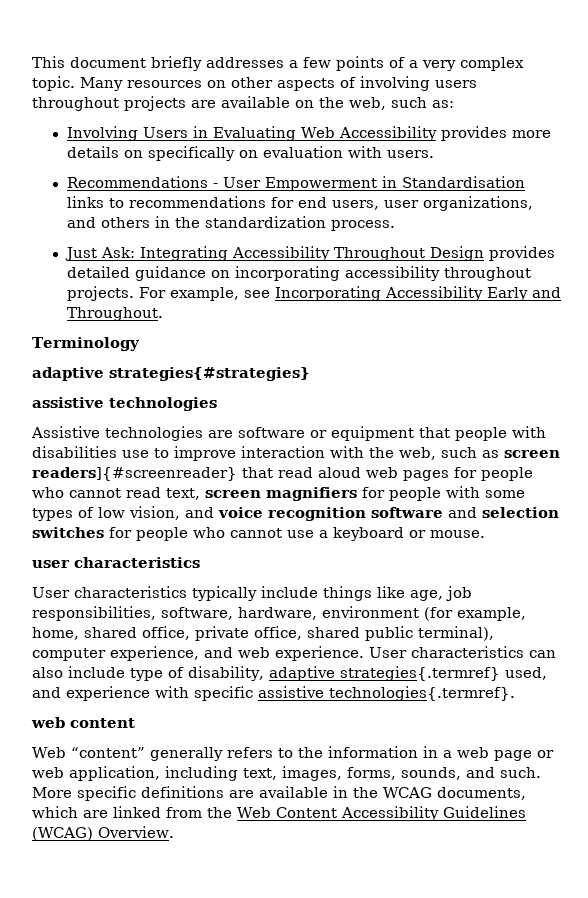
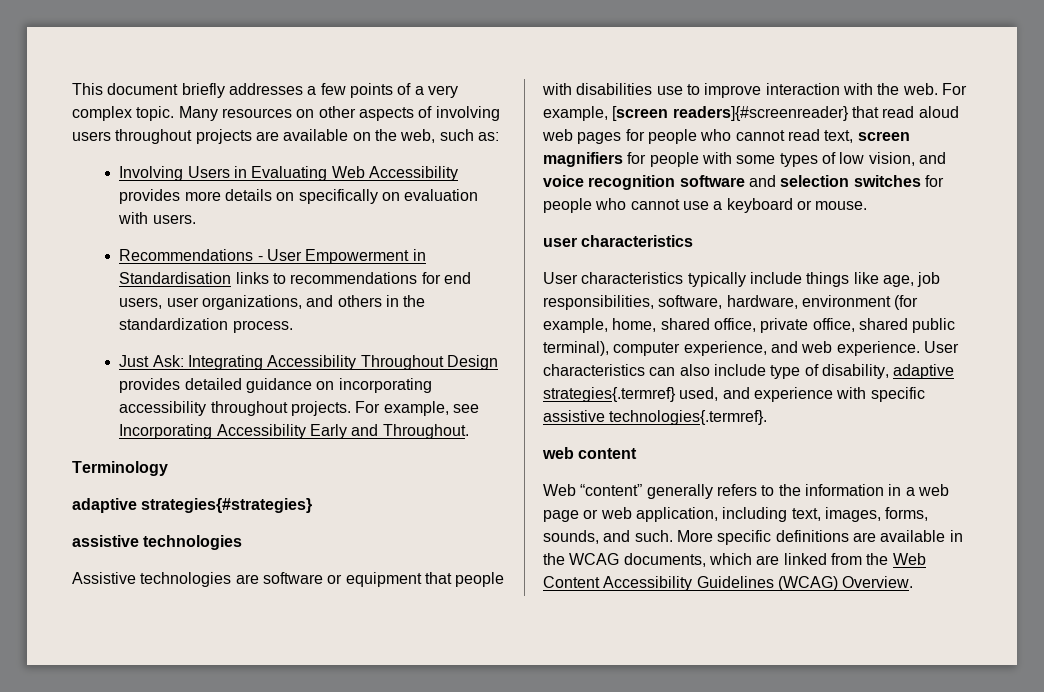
[399,447,560,460] web, such as screen -> [902,83,967,95] [543,106,669,121] web. For example, [screen

